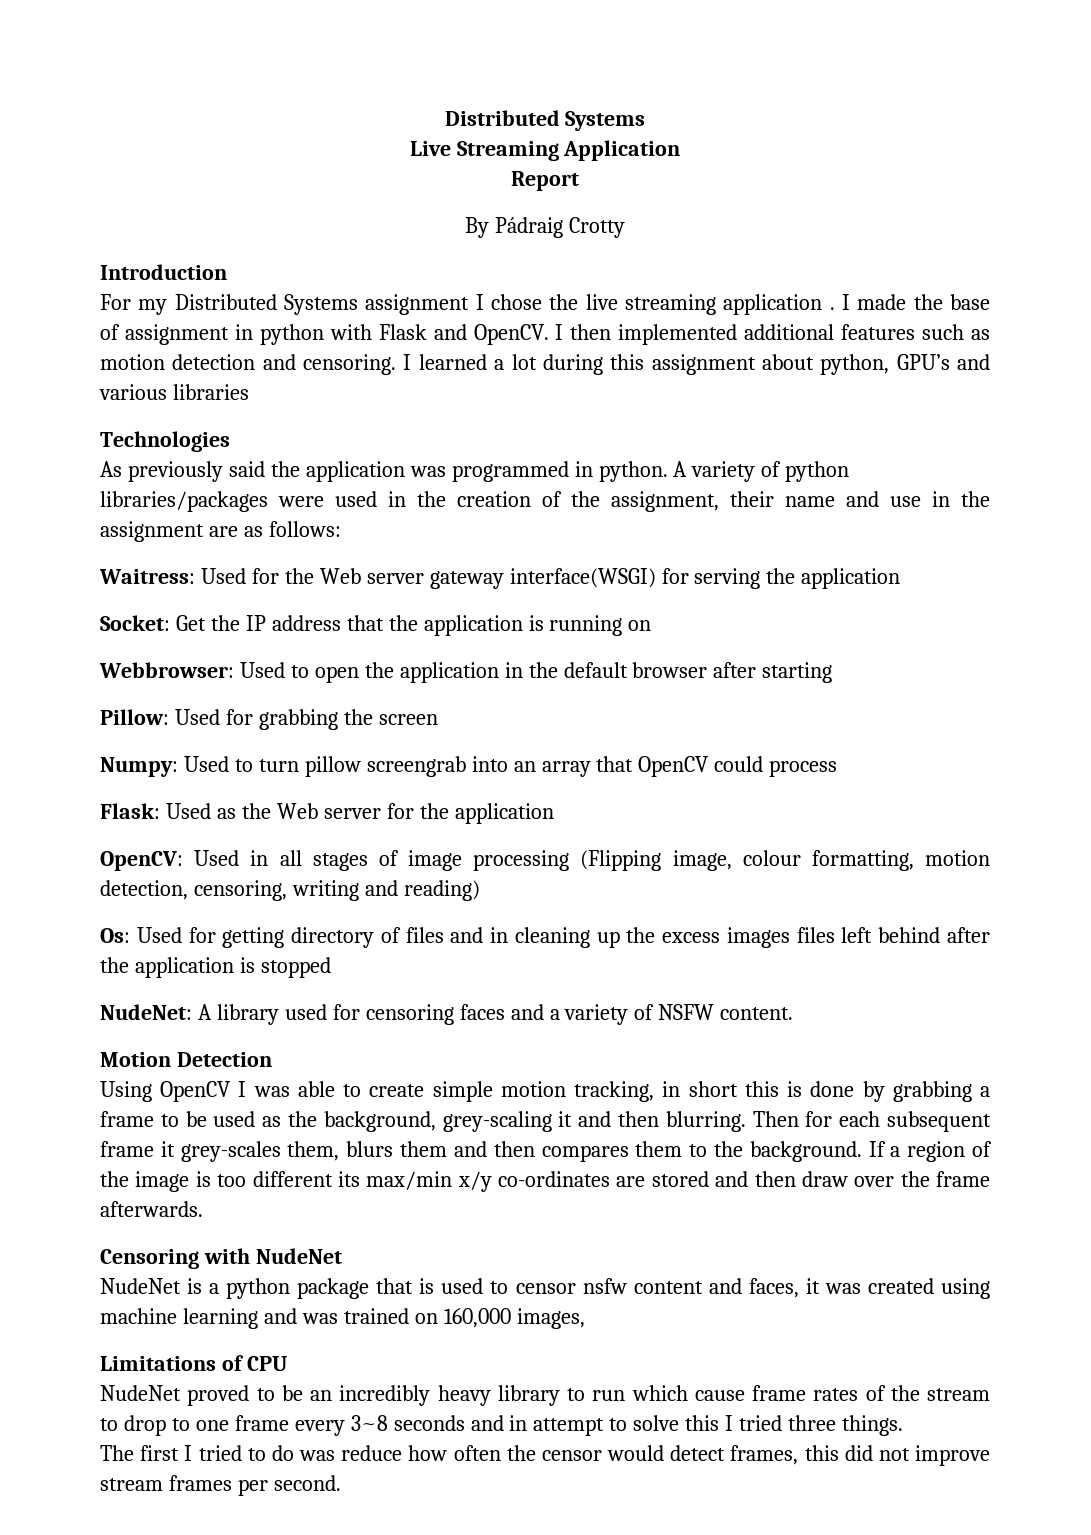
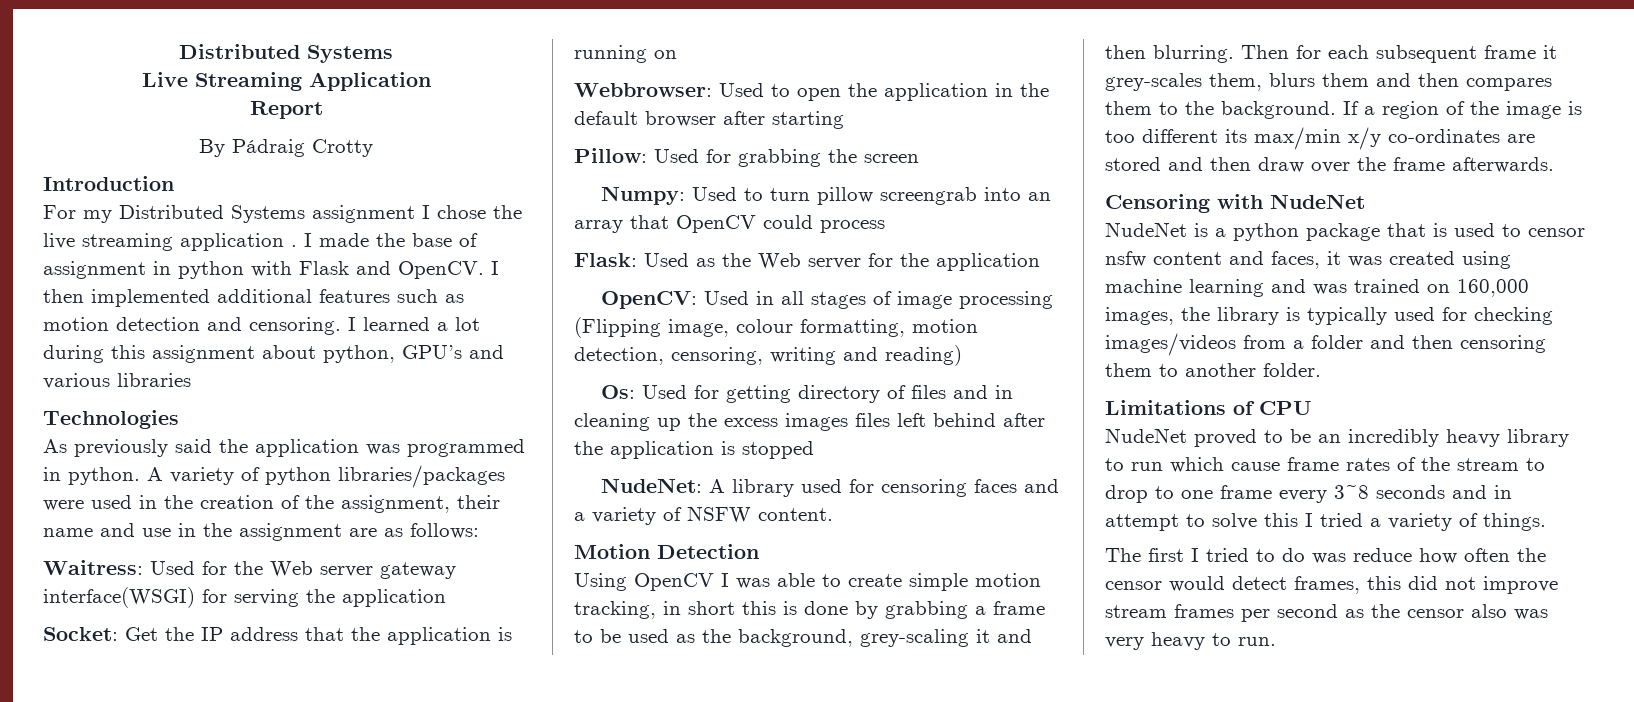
(585, 1318) none -> [1181,307,1553,325] [1105,333,1546,356] [1105,363,1321,377] the library is typically used for checking images/videos from a folder and then censoring them to another folder.
[788,1415,837,1431] three -> [1370,513,1478,531] a variety of
[273,1475,341,1491] second. -> [1277,604,1548,620] [1105,632,1276,650] second as the censor also was very heavy to run.

